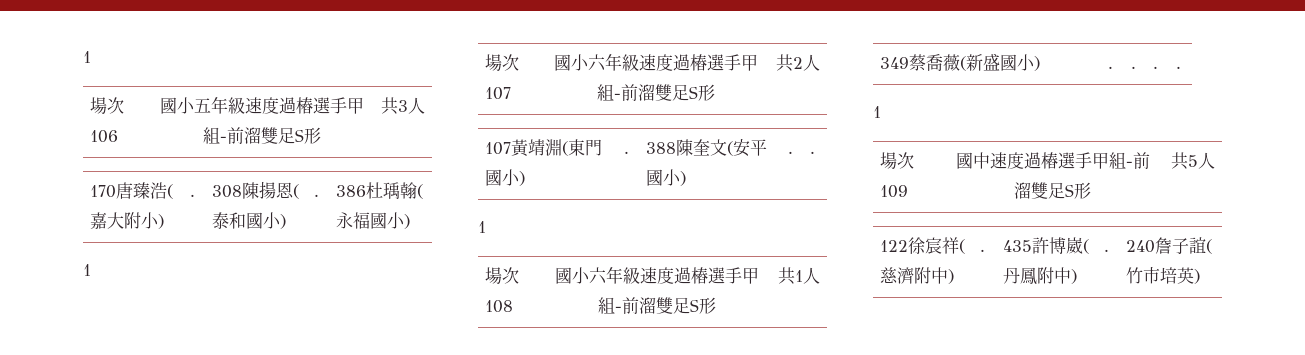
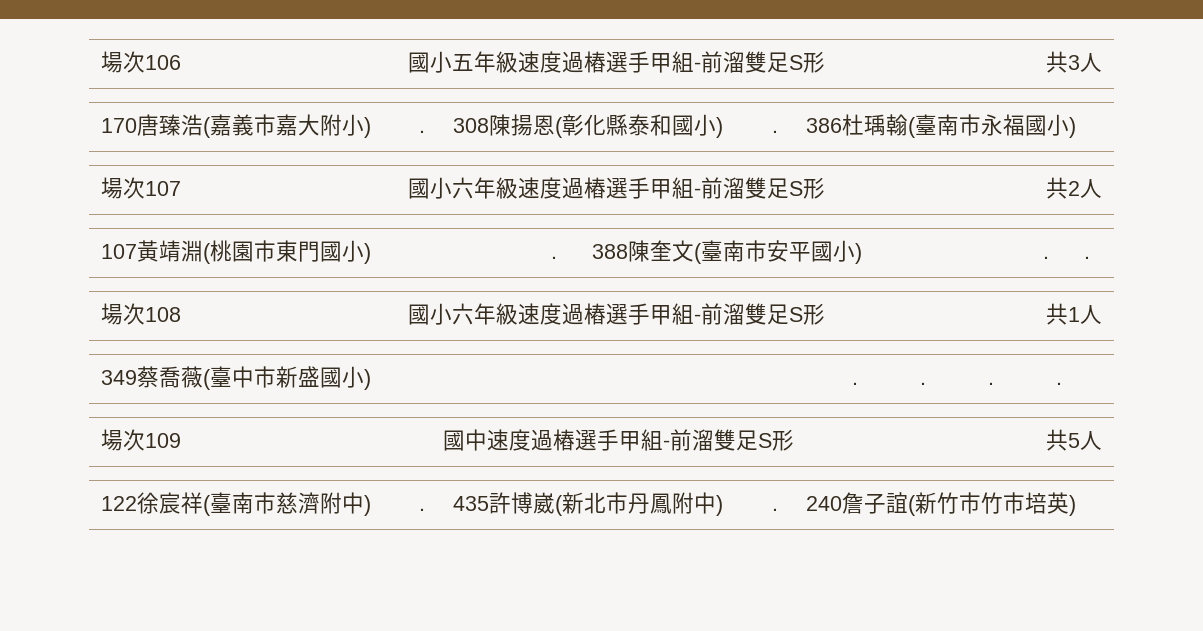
[83,51,91,63] 1 // -> (101, 62) none
(107, 221) none -> [232,114,299,136] 義市嘉
(299, 191) none -> [562,114,629,136] 彰化縣
(423, 191) none -> [915,114,982,136] 臺南市
[83,264,91,276] // 1 -> (1077, 127) none
(568, 148) none -> [210,240,277,262] 桃園市
(733, 148) none -> [701,240,768,262] 臺南市
[478,221,486,233] // 1 -> (1091, 257) none
(966, 63) none -> [210,366,277,388] 臺中市
[873,106,881,118] // 1 -> (1063, 383) none
(965, 246) none -> [210,492,277,514] 臺南市
(1089, 246) none -> [562,492,629,514] 新北市
(1212, 246) none -> [915,492,982,514] 新竹市

